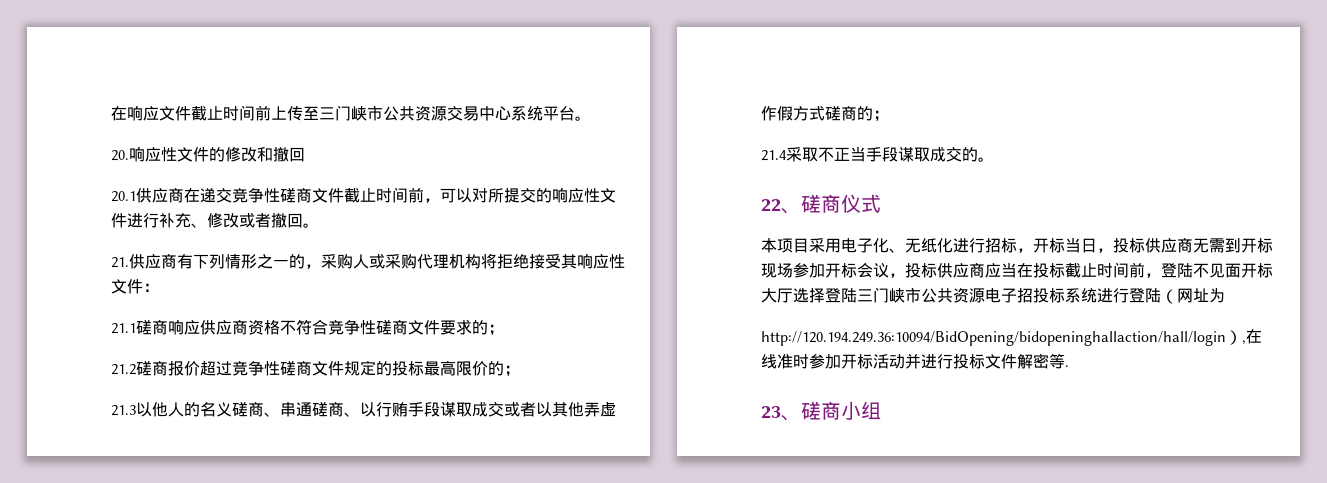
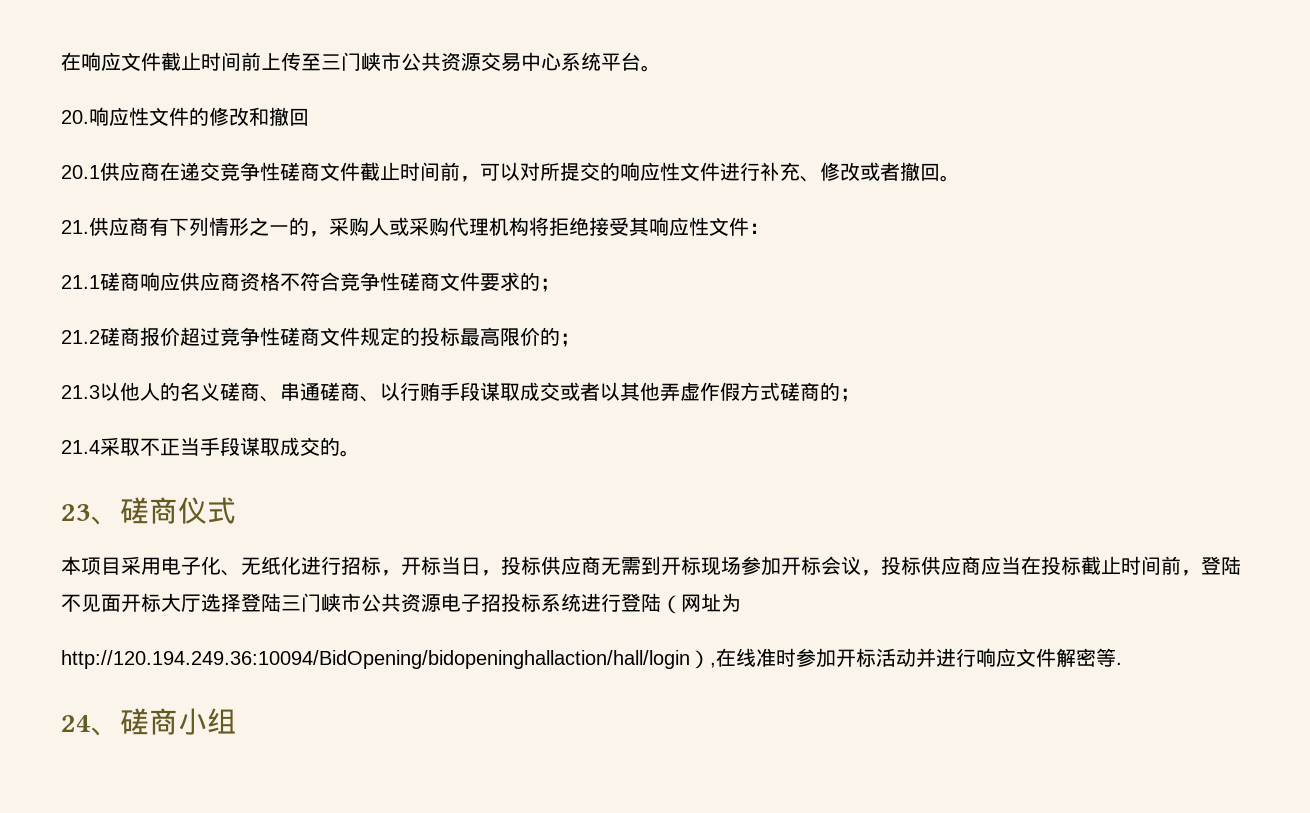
[761,199,781,212] 22 -> [61,504,91,521] 23
[953,354,985,369] 投标 -> [976,648,1016,667] 响应
[761,406,781,419] 23 -> [61,715,91,732] 24

